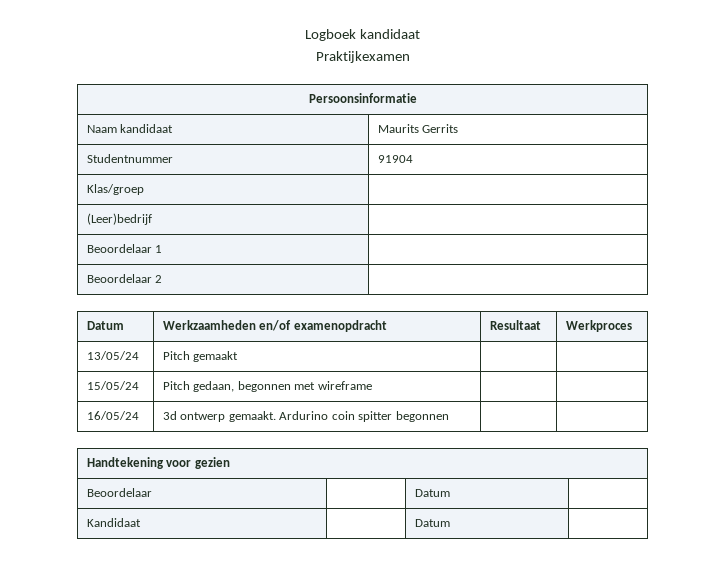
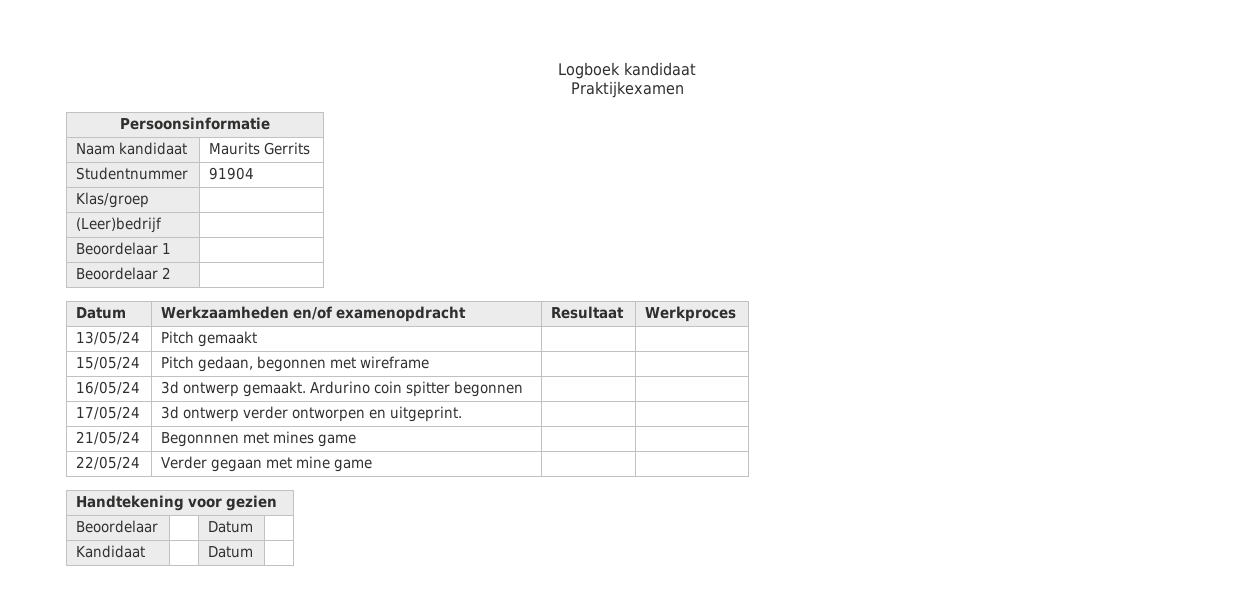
(449, 416) none -> [76,406,141,420] [161,406,463,422] [76,431,141,445] [161,431,357,447] [76,456,141,470] [161,456,373,472] // 17/05/24 | 3d ontwerp verder ontworpen en uitgeprint. | | // 21/05/24 | Begonnnen met mines game | | // 22/05/24 | Verder gegaan met mine game | |

